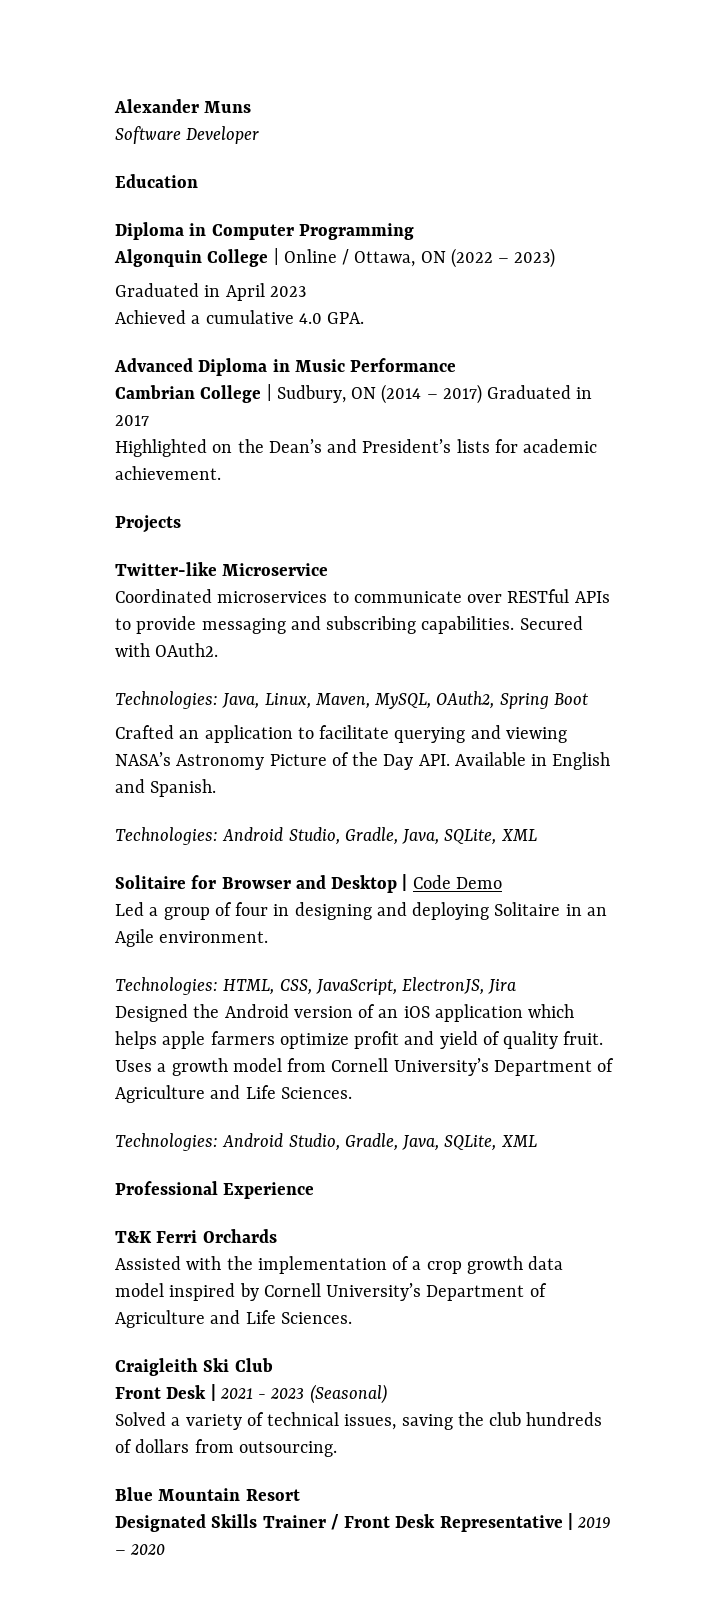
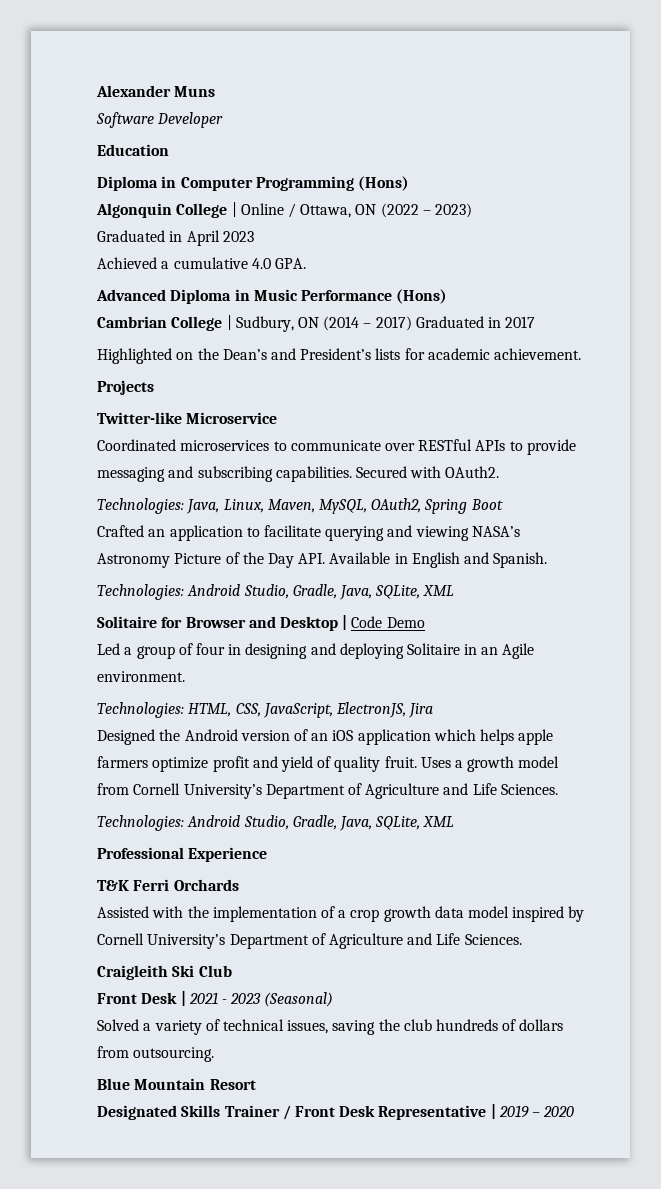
(414, 231) none -> [357,176,409,191] (Hons)
(457, 365) none -> [396,289,448,304] (Hons)

